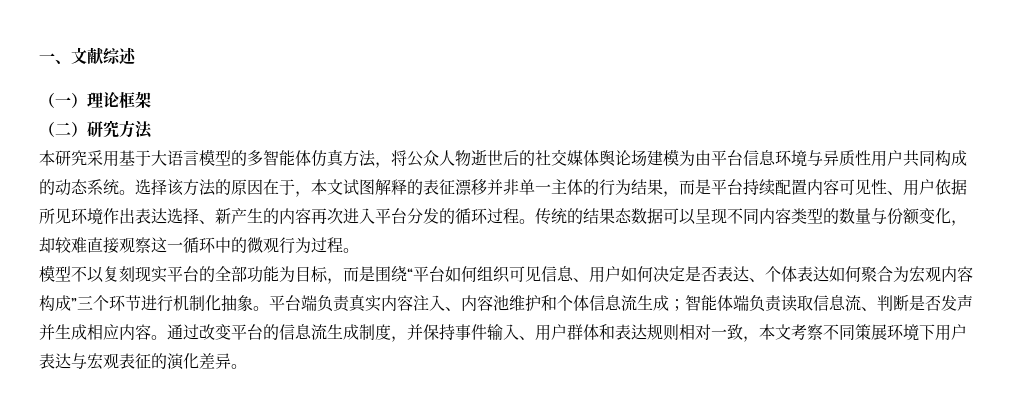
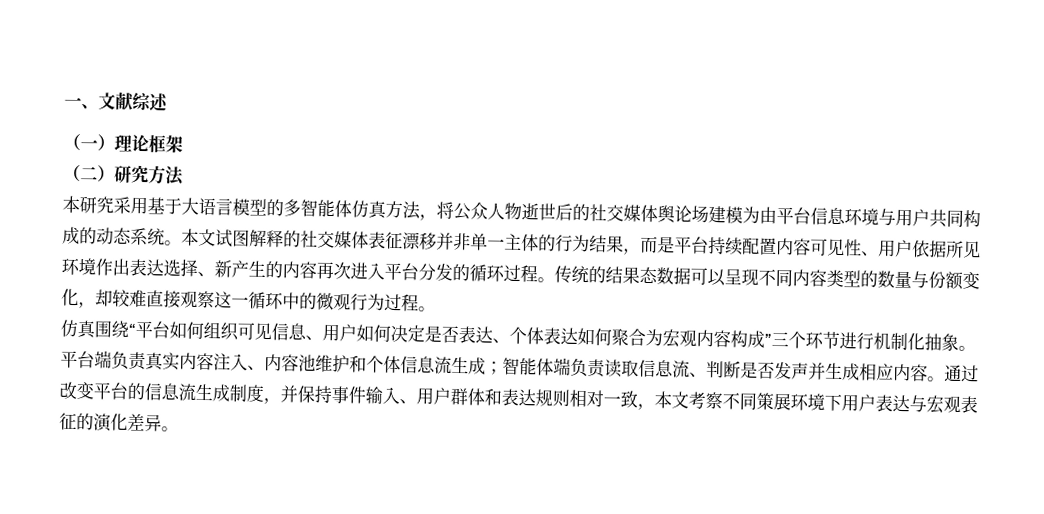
[823,150,871,167] 异质性 -> (896, 217) none
[135,179,311,197] 选择该方法的原因在于， -> (182, 243) none
(423, 187) none -> [300,230,369,249] 社交媒体
[39,265,375,284] 模型不以复刻现实平台的全部功能为目标，而是 -> [60,319,96,339] 仿真

